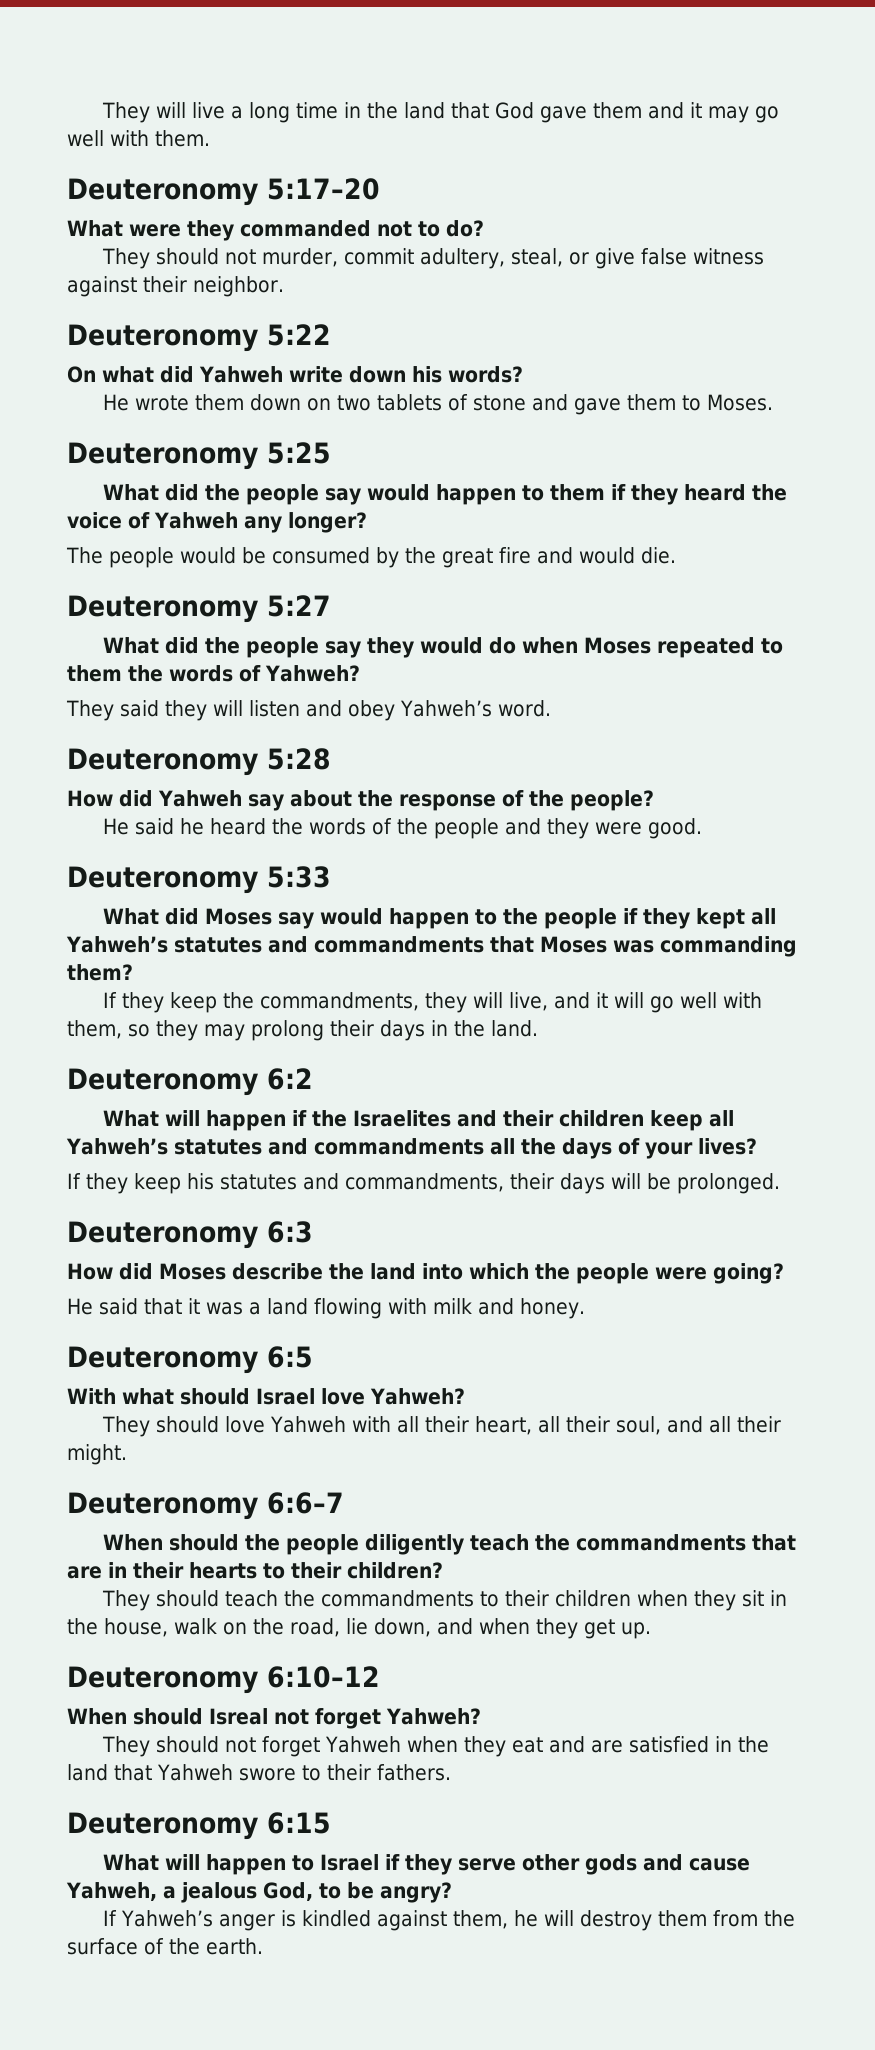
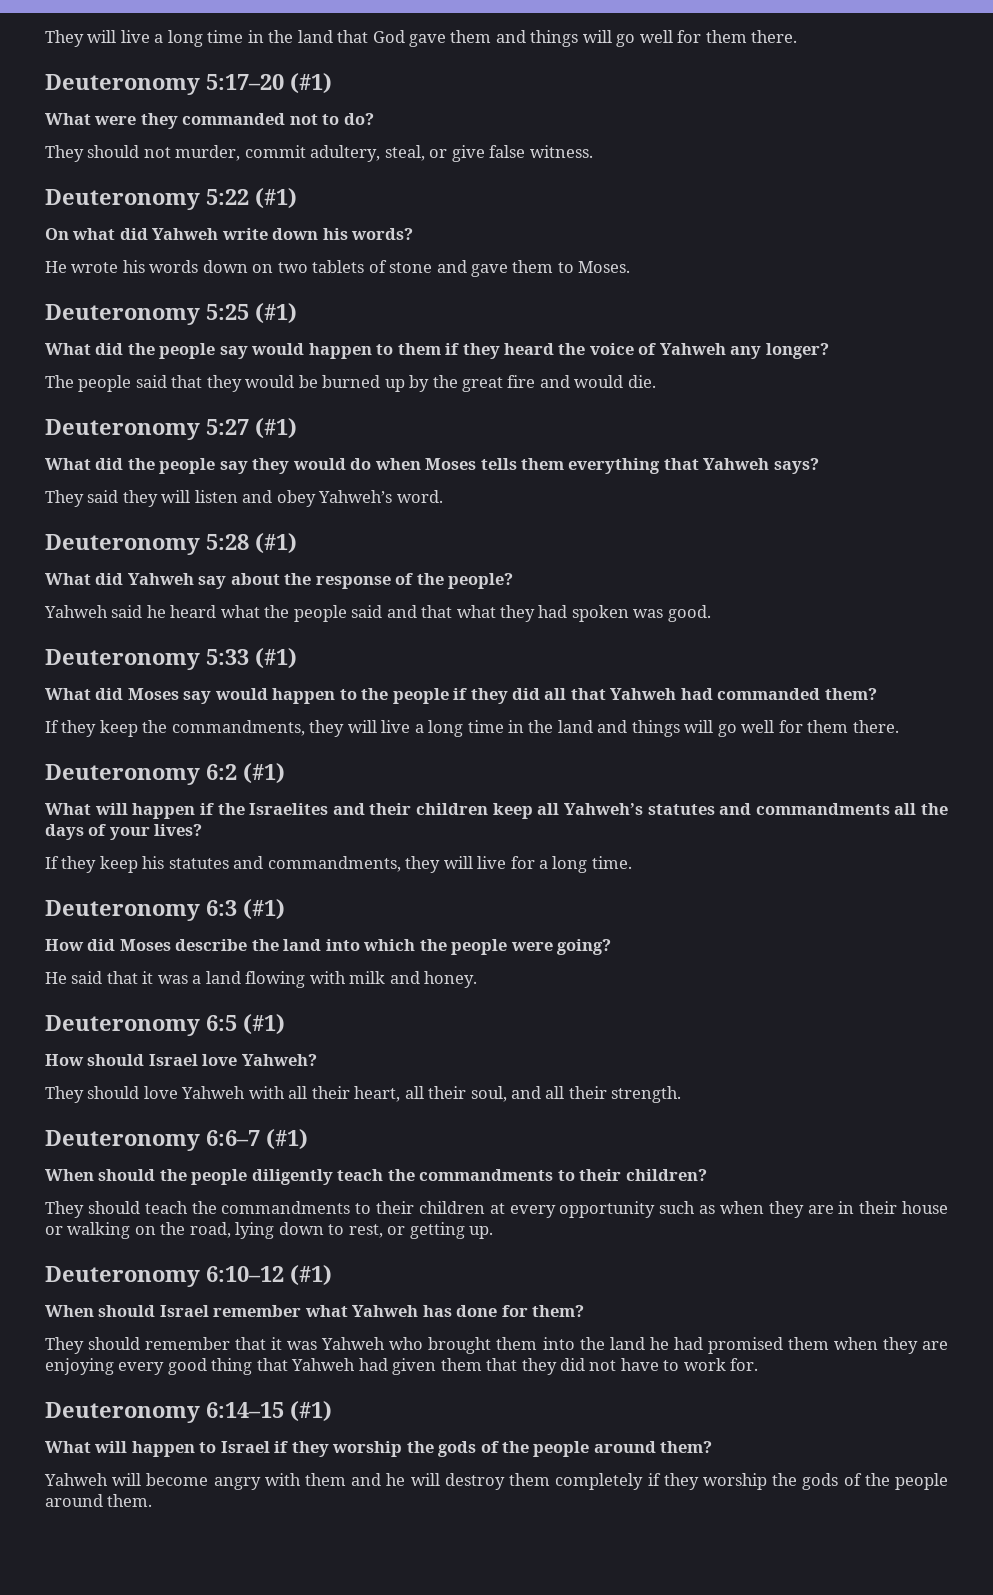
[690,102,780,123] [67,130,210,147] it may go well with them. -> [530,30,798,47] things will go well for them there.
(380, 189) none -> [290,73,332,94] (#1)
[693,248,765,265] [67,276,284,297] witness against their neighbor. -> [529,145,593,158] witness.
(331, 335) none -> [255,188,297,209] (#1)
[195,394,245,411] them -> [122,260,199,273] his words
(331, 453) none -> [255,303,297,324] (#1)
[180,547,370,564] would be consumed -> [135,375,405,392] said that they would be burned up
(331, 606) none -> [255,418,297,439] (#1)
[657,637,784,658] [67,665,360,682] repeated to them the words of Yahweh? -> [480,458,819,474] tells them everything that Yahweh says?
[67,790,113,807] // How -> [255,533,297,554] [45,573,91,585] (#1) // What
[103,818,130,835] He -> [44,605,108,618] Yahweh
[272,818,643,839] the words of the people and they were -> [220,605,664,622] what the people said and that what they had spoken was
(331, 877) none -> [255,648,297,669] (#1)
[696,908,777,929] [66,936,797,957] kept all Yahweh’s statutes and commandments that Moses was commanding -> [512,688,821,700] did all that Yahweh had commanded
[509,992,763,1013] [67,1020,538,1041] live, and it will go well with them, so they may prolong their days in the land. -> [381,720,899,737] live a long time in the land and things will go well for them there.
(313, 1079) none -> [243,763,285,784] (#1)
[509,1173,780,1194] their days will be prolonged. -> [405,856,632,873] they will live for a long time.
(313, 1232) none -> [243,899,285,920] (#1)
[67,1388,174,1405] // With what -> [243,1014,285,1035] [45,1054,84,1066] (#1) // How
[67,1444,127,1465] might. -> [611,1086,682,1103] strength.
(344, 1503) none -> [266,1129,308,1150] (#1)
[752,1534,797,1551] [67,1562,257,1579] that are in their hearts -> (554, 1175) none
[637,1590,788,1611] [67,1618,615,1639] when they sit in the house, walk on the road, lie down, and when they get -> [489,1201,949,1218] [45,1222,465,1239] at every opportunity such as when they are in their house or walking on the road, lying down to rest, or getting
[67,1708,481,1729] [102,1736,770,1757] [67,1764,451,1781] [67,1812,331,1840] // When should Isreal not forget Yahweh? // They should not forget Yahweh when they eat and are satisfied in the land that Yahweh swore to their fathers. // Deuteronomy 6:15 -> [290,1265,332,1286] [45,1305,585,1317] [45,1337,949,1354] [45,1358,759,1375] [45,1401,332,1423] (#1) // When should Israel remember what Yahweh has done for them? // They should remember that it was Yahweh who brought them into the land he had promised them when they are enjoying every good thing that Yahweh had given them that they did not have to work for. // Deuteronomy 6:14–15 (#1)
[458,1854,751,1875] [66,1882,452,1903] [103,1910,796,1931] [67,1938,263,1955] serve other gods and cause Yahweh, a jealous God, to be angry? // If Yahweh’s anger is kindled against them, he will destroy them from the surface of the earth. -> [332,1441,713,1457] [44,1473,949,1490] [45,1494,153,1507] worship the gods of the people around them? // Yahweh will become angry with them and he will destroy them completely if they worship the gods of the people around them.

